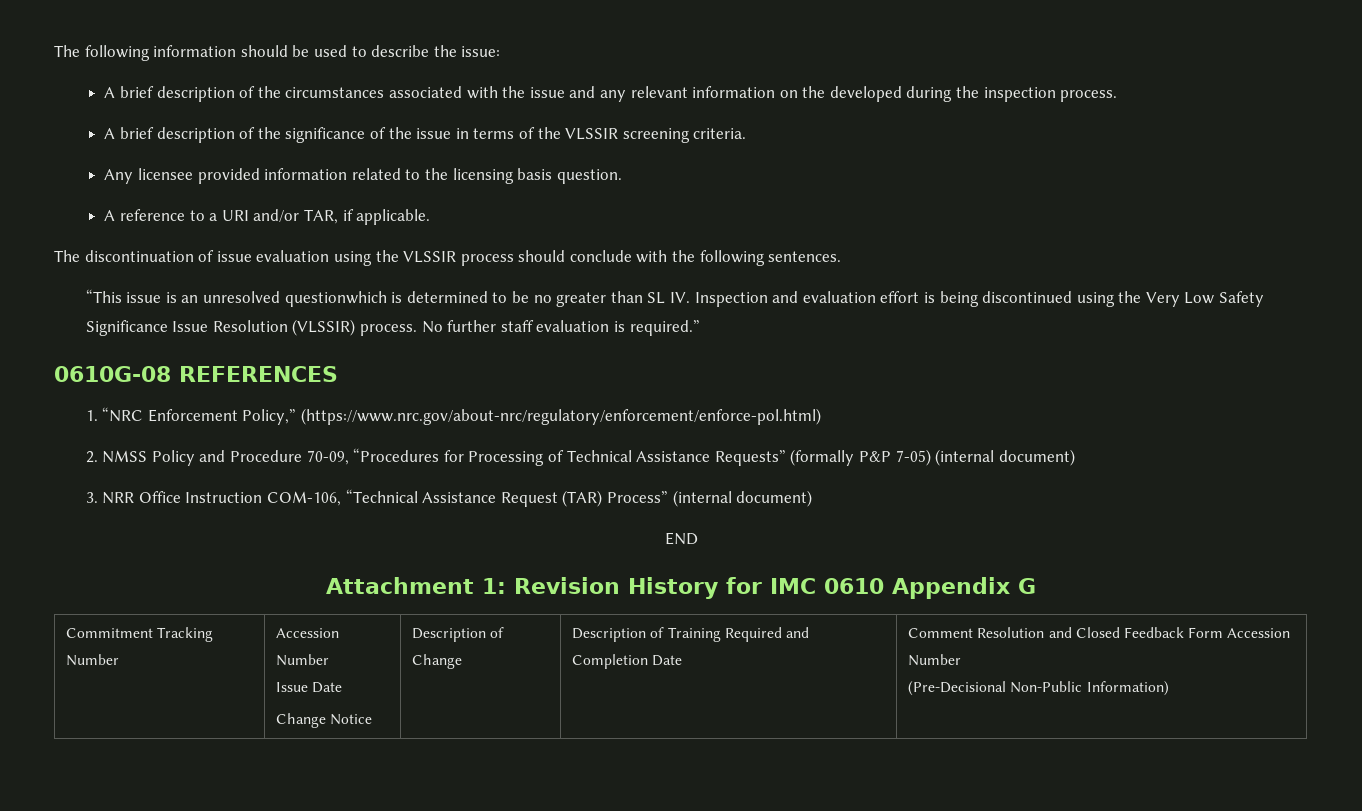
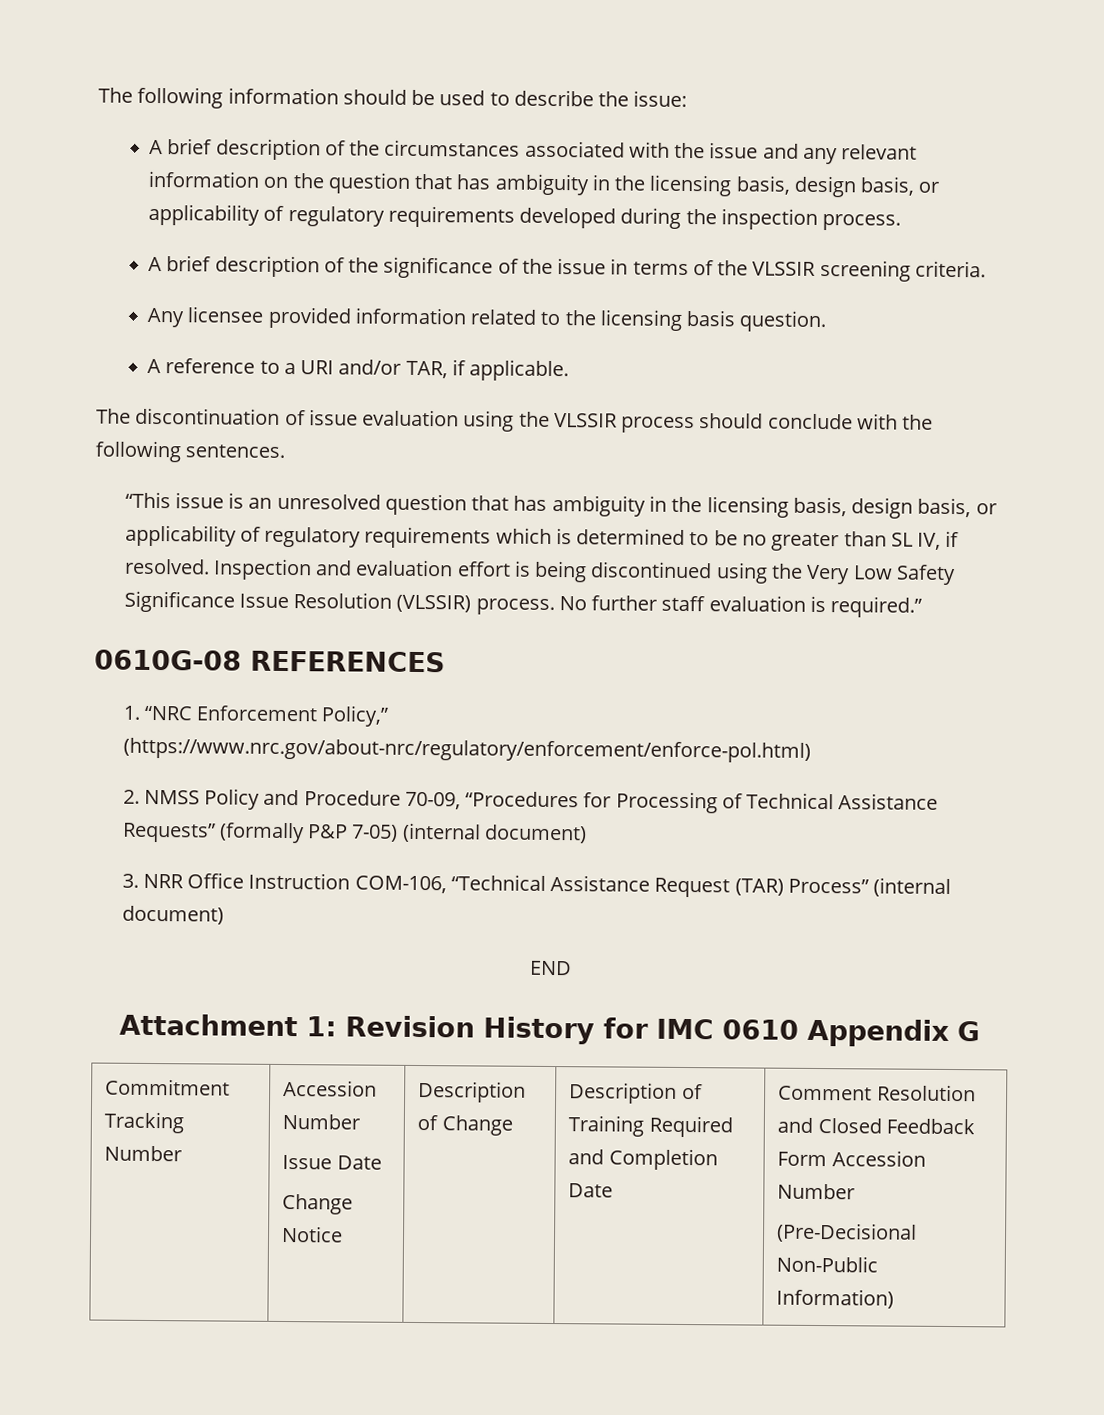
(826, 92) none -> [327,172,940,198] [148,203,515,228] question that has ambiguity in the licensing basis, design basis, or applicability of regulatory requirements
[284,291,387,307] questionwhich -> [384,493,997,519] [124,524,552,549] question that has ambiguity in the licensing basis, design basis, or applicability of regulatory requirements which
[669,292,690,303] IV. -> [917,530,960,550] [123,558,210,575] IV, if resolved.

